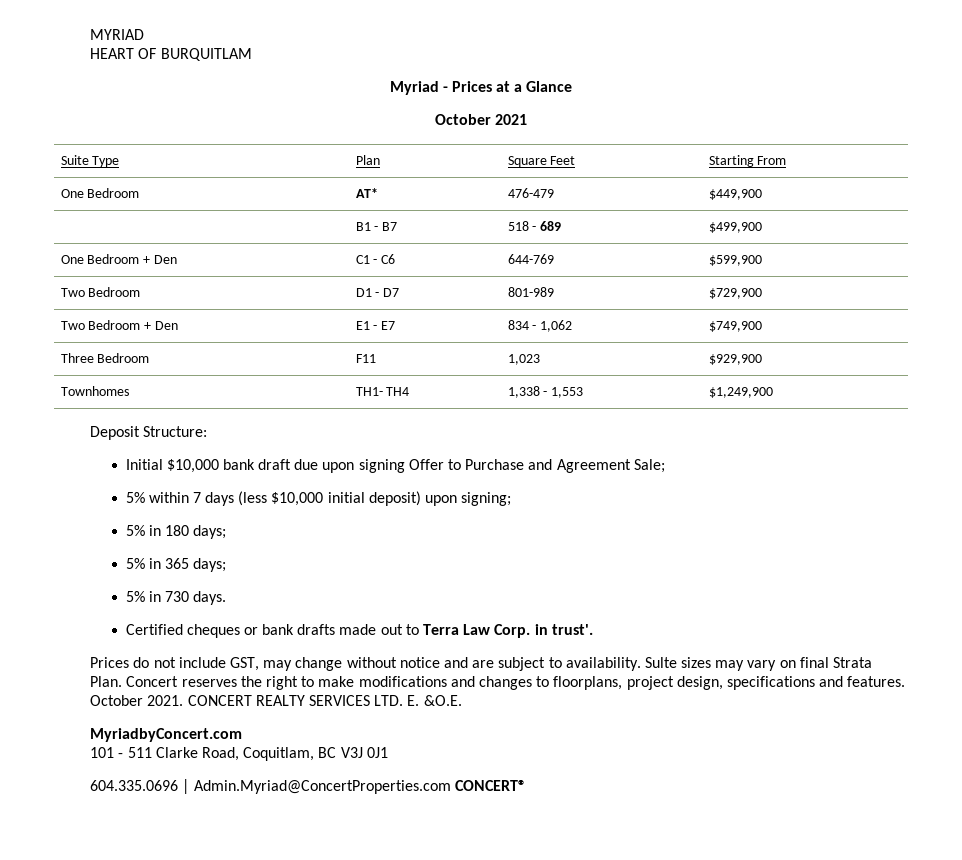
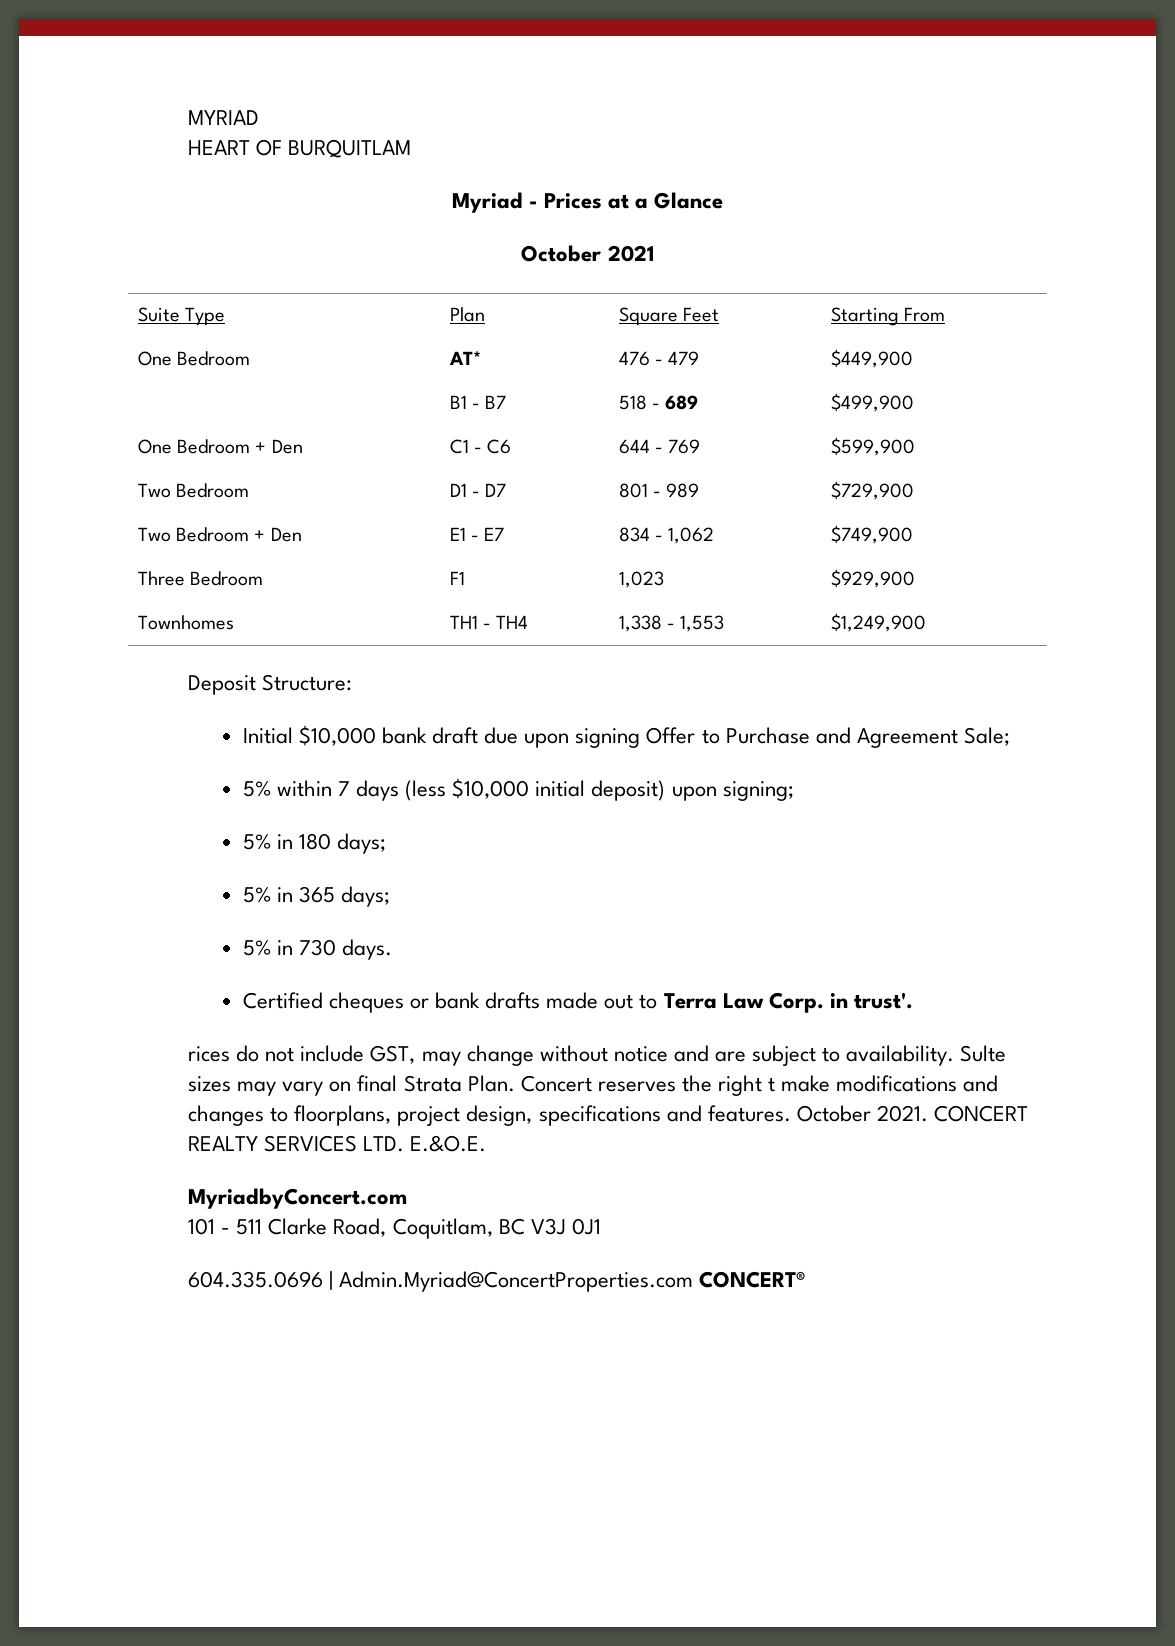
[507,188,554,198] 476-479 -> [618,351,700,366] 476 - 479
[507,254,554,264] 644-769 -> [618,439,701,454] 644 - 769
[507,287,554,297] 801-989 -> [618,483,700,498] 801 - 989
[355,354,376,363] F11 -> [449,571,465,585] F1
[355,387,383,396] TH1- -> [449,615,492,629] TH1 -
[90,657,130,668] Prices -> [188,1046,231,1062] rices
[301,676,315,687] to -> [767,1077,775,1092] t
[407,695,462,706] E. &O.E. -> [410,1135,487,1152] E.&O.E.

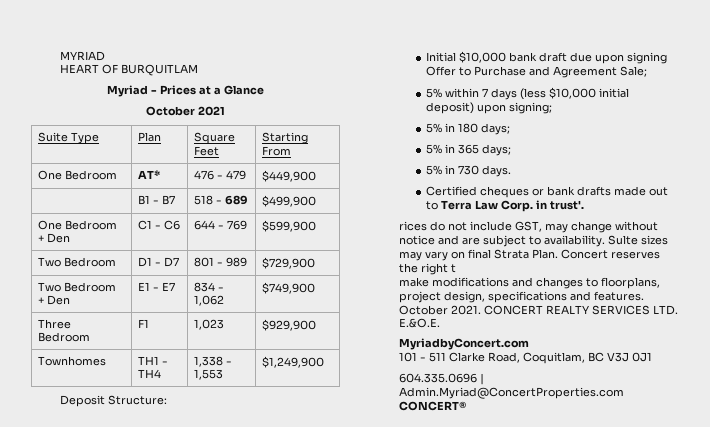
(775, 1084) none -> (457, 268) //

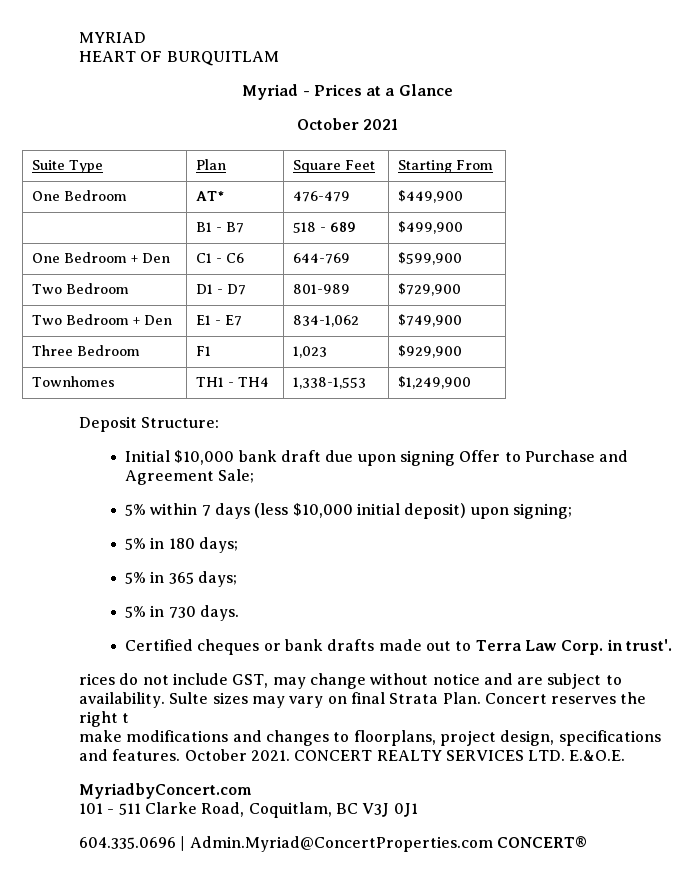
[194,170,247,180] 476 - 479 -> [293,191,351,202] 476-479
[194,220,248,230] 644 - 769 -> [293,253,351,264] 644-769
[194,257,248,267] 801 - 989 -> [293,284,351,294] 801-989
[194,282,225,292] [194,295,225,306] 834 - 1,062 -> [293,315,360,327] 834-1,062
[194,356,233,367] [194,369,224,380] 1,338 - 1,553 -> [293,377,367,389] 1,338-1,553

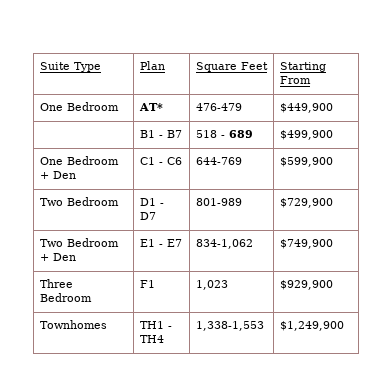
[78,32,146,43] [78,51,279,66] [242,84,453,100] [296,118,399,130] MYRIAD // HEART OF BURQUITLAM // Myriad - Prices at a Glance // October 2021 // -> (39, 66) none
[78,416,220,432] [125,450,629,466] [125,469,255,485] [125,503,572,519] [125,537,238,553] [125,571,237,587] [125,605,239,621] [125,639,672,655] [78,673,622,689] [78,692,647,708] [78,711,130,727] [78,730,661,746] [78,749,626,761] [78,783,252,799] [78,802,418,818] [78,836,587,852] // Deposit Structure: // Initial $10,000 bank draft due upon signing Offer to Purchase and Agreement Sale; // 5% within 7 days (less $10,000 initial deposit) upon signing; // 5% in 180 days; // 5% in 365 days; // 5% in 730 days. // Certified cheques or bank drafts made out to Terra Law Corp. in trust'. // rices do not include GST, may change without notice and are subject to availability. Sulte sizes may vary on final Strata Plan. Concert reserves the right t // make modifications and changes to floorplans, project design, specifications and features. October 2021. CONCERT REALTY SERVICES LTD. E.&O.E. // MyriadbyConcert.com // 101 - 511 Clarke Road, Coquitlam, BC V3J 0J1 // 604.335.0696 | Admin.Myriad@ConcertProperties.com CONCERT® -> (344, 326) none

